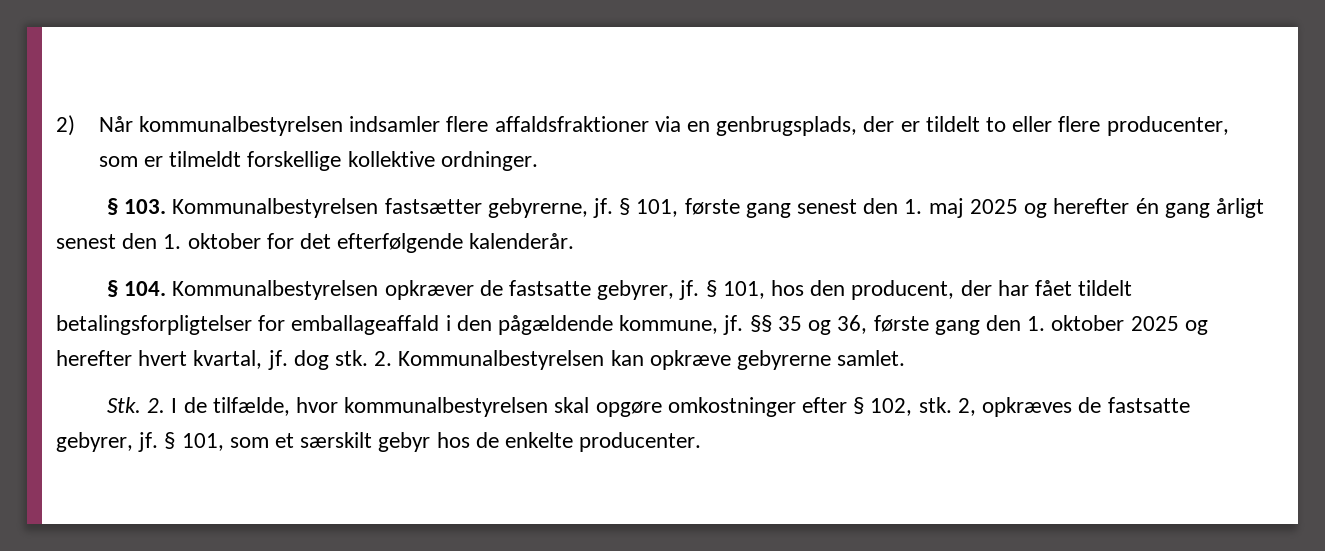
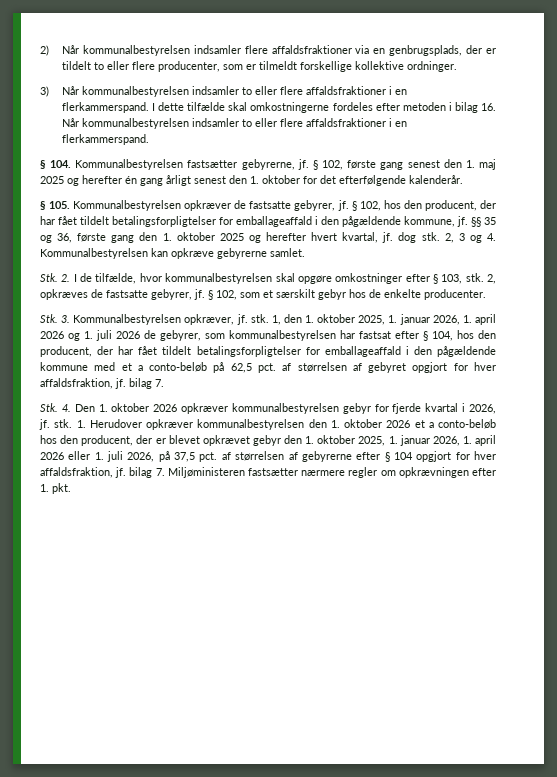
[106,198,167,215] // § 103. -> [40,86,407,97] [61,102,497,113] [61,118,407,129] [61,134,149,145] [40,160,72,169] // 3) Når kommunalbestyrelsen indsamler to eller flere affaldsfraktioner i en flerkammerspand. I dette tilfælde skal omkostningerne fordeles efter metoden i bilag 16. Når kommunalbestyrelsen indsamler to eller flere affaldsfraktioner i en flerkammerspand. // § 104.
[636,199,679,217] 101, -> [322,160,344,170] 102,
[124,281,167,296] 104. -> [49,201,71,209] 105.
[722,281,765,299] 101, -> [359,201,381,211] 102,
[374,351,393,366] 2. -> [444,233,496,243] 2, 3 og 4.
[870,398,913,416] 102, -> [441,274,463,284] 103,
[181,433,224,451] 101, -> [216,290,237,300] 102,
(702, 442) none -> [40,314,496,325] [40,330,496,341] [40,346,497,357] [40,362,496,373] [40,378,164,389] [40,403,497,414] [39,419,496,430] [40,435,496,446] [40,451,497,462] [40,467,496,478] [40,483,71,494] // Stk. 3. Kommunalbestyrelsen opkræver, jf. stk. 1, den 1. oktober 2025, 1. januar 2026, 1. april 2026 og 1. juli 2026 de gebyrer, som kommunalbestyrelsen har fastsat efter § 104, hos den producent, der har fået tildelt betalingsforpligtelser for emballageaffald i den pågældende kommune med et a conto-beløb på 62,5 pct. af størrelsen af gebyret opgjort for hver affaldsfraktion, jf. bilag 7. // Stk. 4. Den 1. oktober 2026 opkræver kommunalbestyrelsen gebyr for fjerde kvartal i 2026, jf. stk. 1. Herudover opkræver kommunalbestyrelsen den 1. oktober 2026 et a conto-beløb hos den producent, der er blevet opkrævet gebyr den 1. oktober 2025, 1. januar 2026, 1. april 2026 eller 1. juli 2026, på 37,5 pct. af størrelsen af gebyrerne efter § 104 opgjort for hver affaldsfraktion, jf. bilag 7. Miljøministeren fastsætter nærmere regler om opkrævningen efter 1. pkt.

